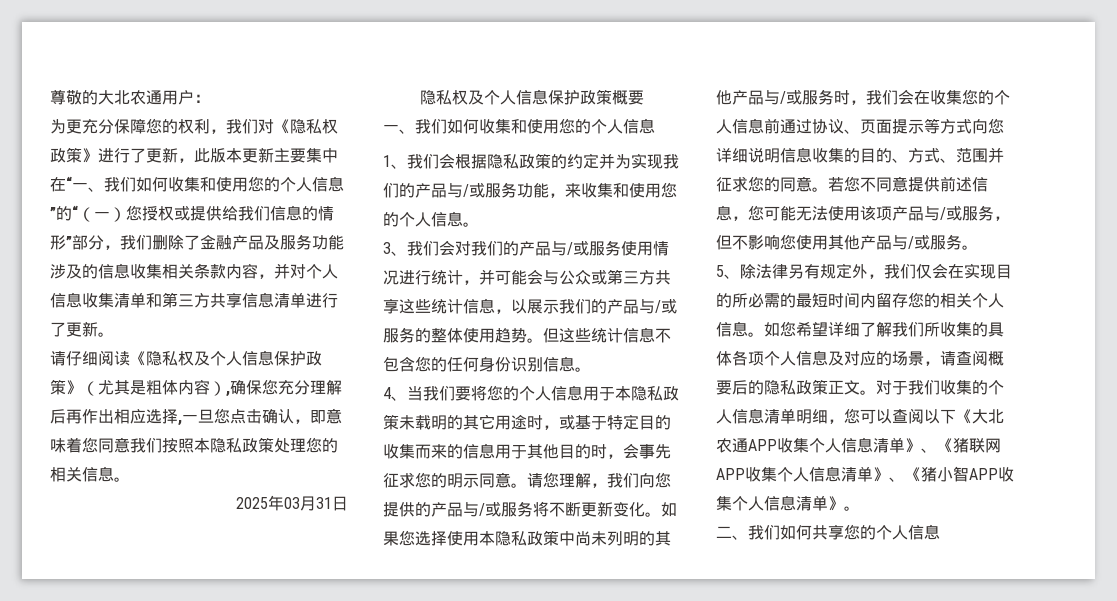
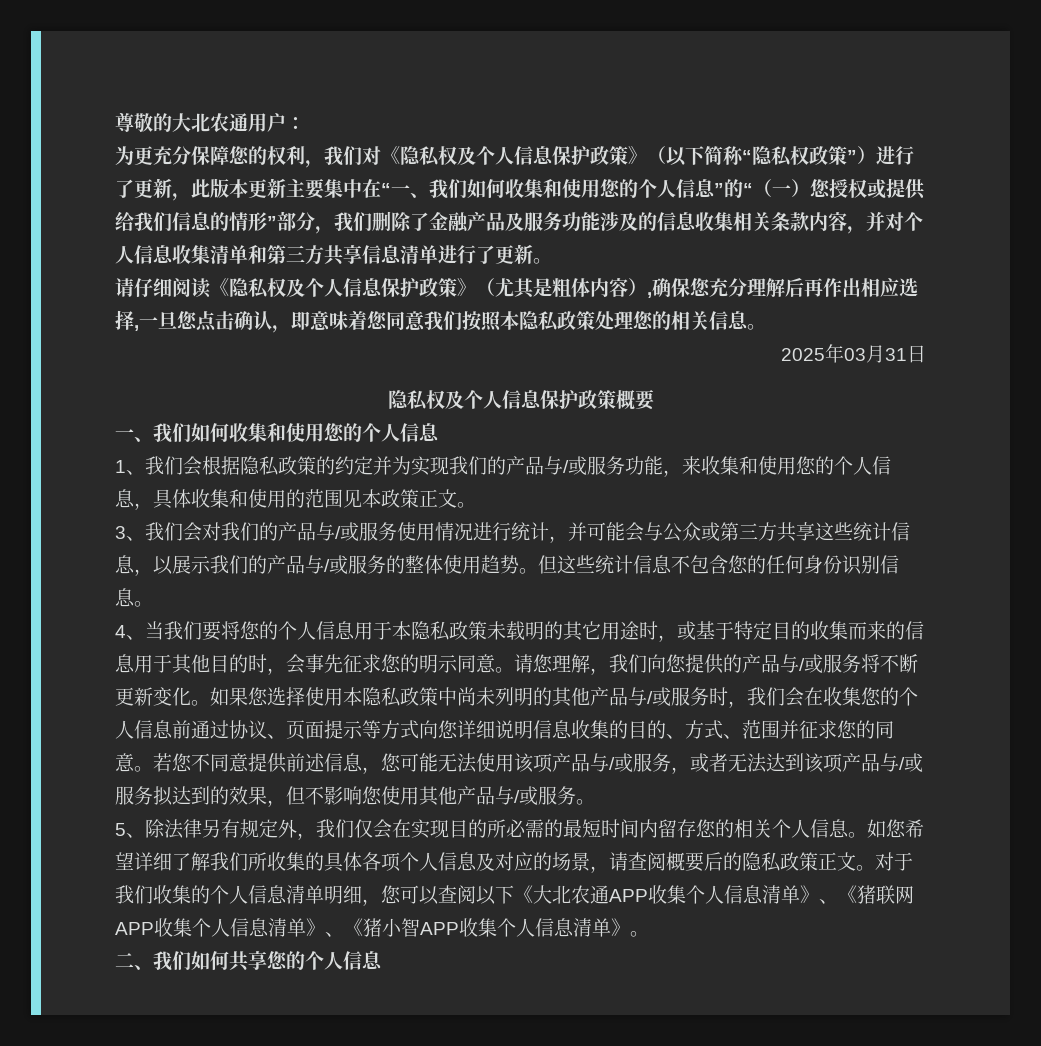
[50,147,98,163] 政策》 -> [457,145,876,167] 及个人信息保护政策》（以下简称“隐私权政策”）
(463, 219) none -> [134,489,457,510] ，具体收集和使用的范围见本政策正文
(1010, 218) none -> [690,753,923,773] [115,786,286,807] 或者无法达到该项产品与/或服务拟达到的效果，

